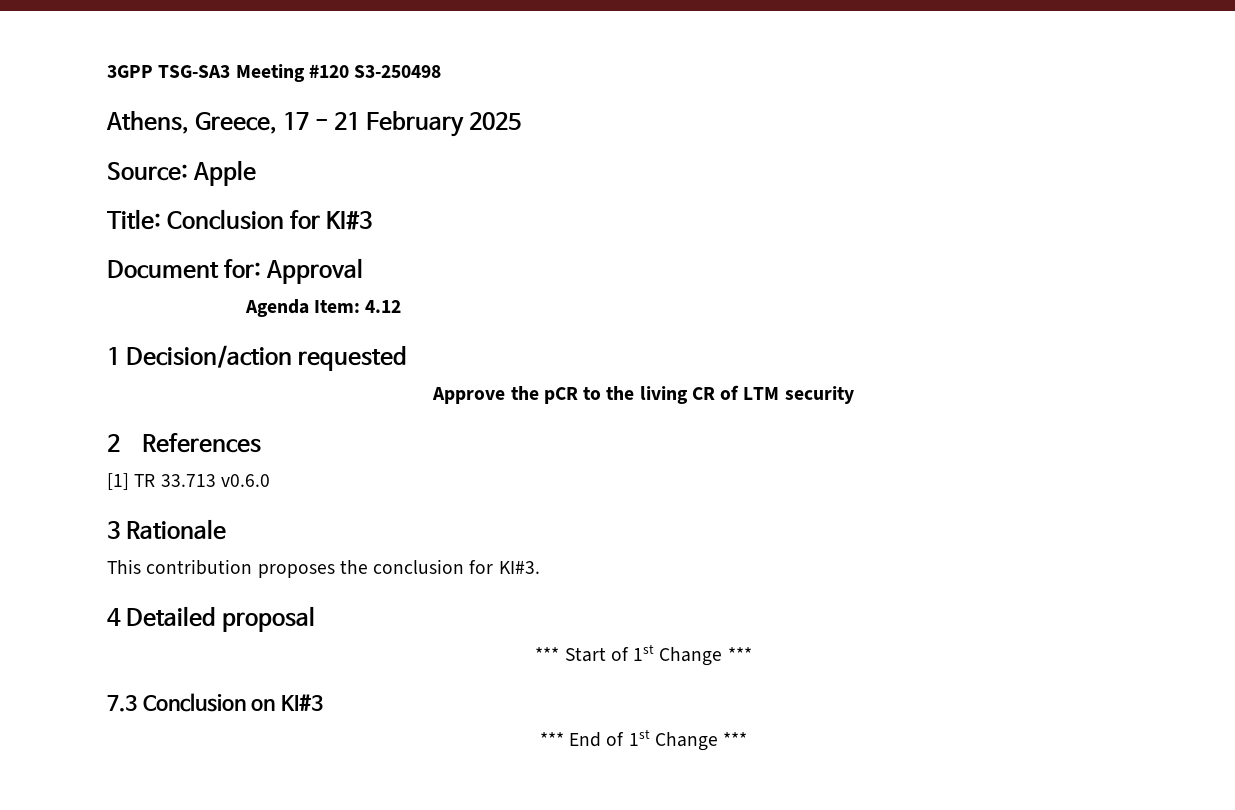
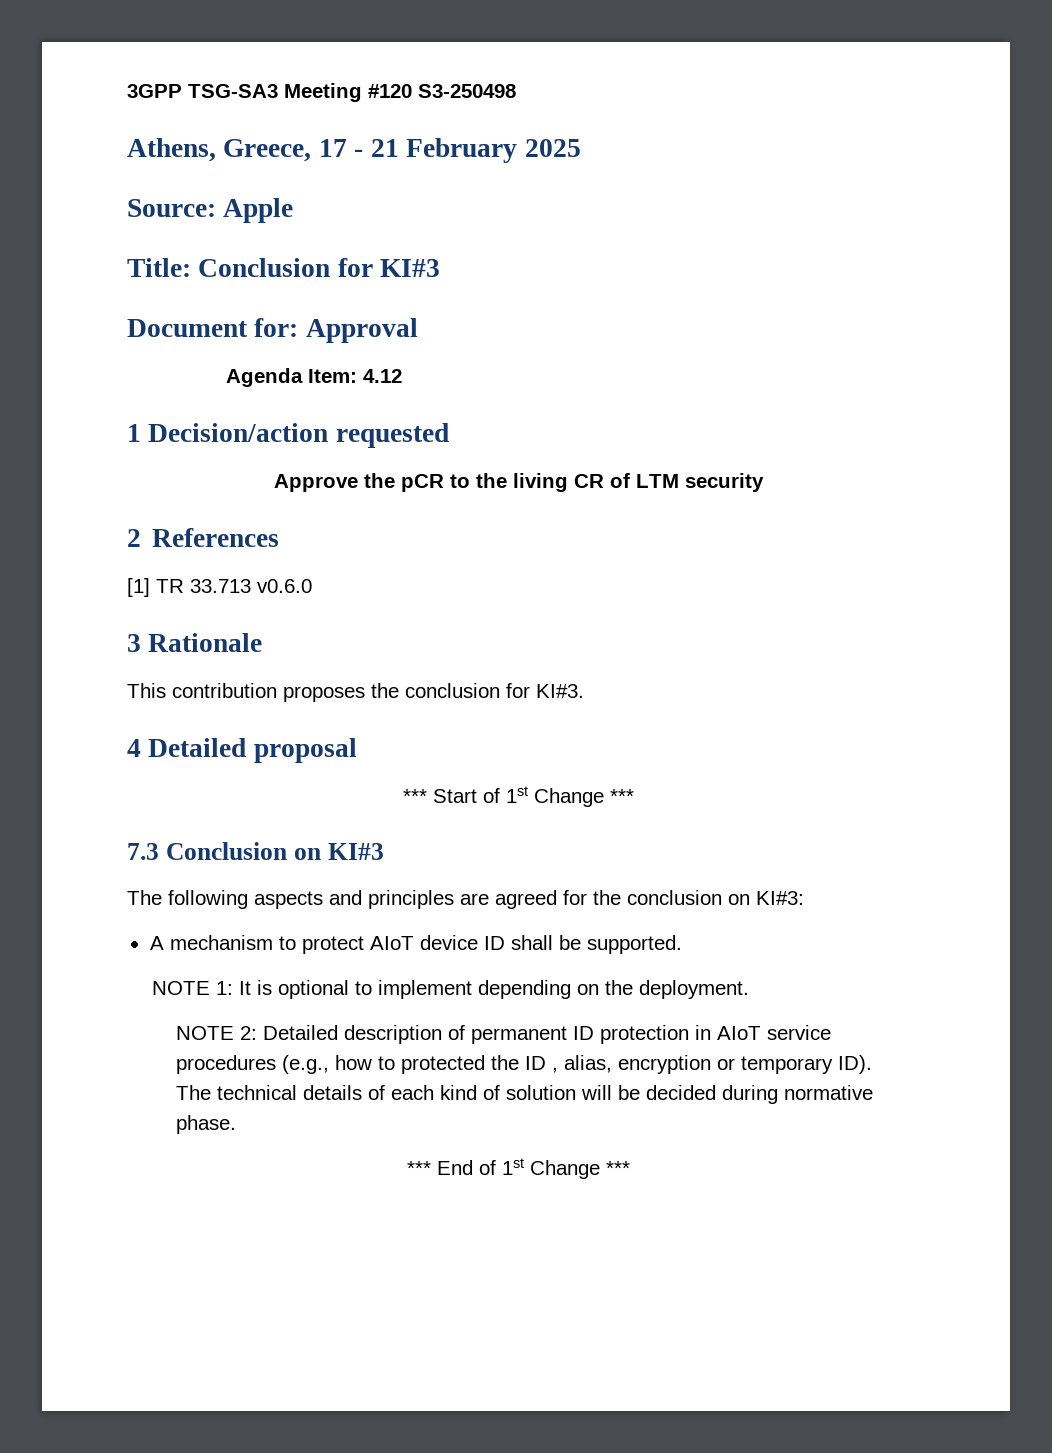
(324, 702) none -> [127,890,804,909] [149,935,682,954] [151,980,749,999] [176,1025,832,1044] [176,1055,873,1074] [176,1085,874,1104] [176,1115,237,1134] // The following aspects and principles are agreed for the conclusion on KI#3: // A mechanism to protect AIoT device ID shall be supported. // NOTE 1: It is optional to implement depending on the deployment. // NOTE 2: Detailed description of permanent ID protection in AIoT service procedures (e.g., how to protected the ID , alias, encryption or temporary ID). The technical details of each kind of solution will be decided during normative phase.

